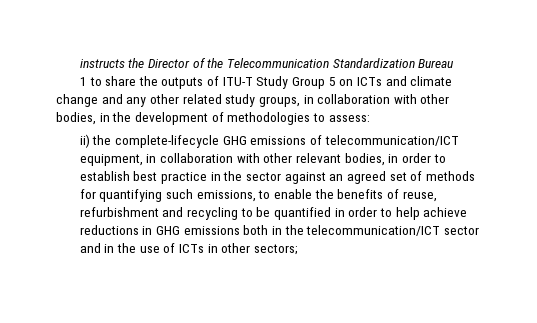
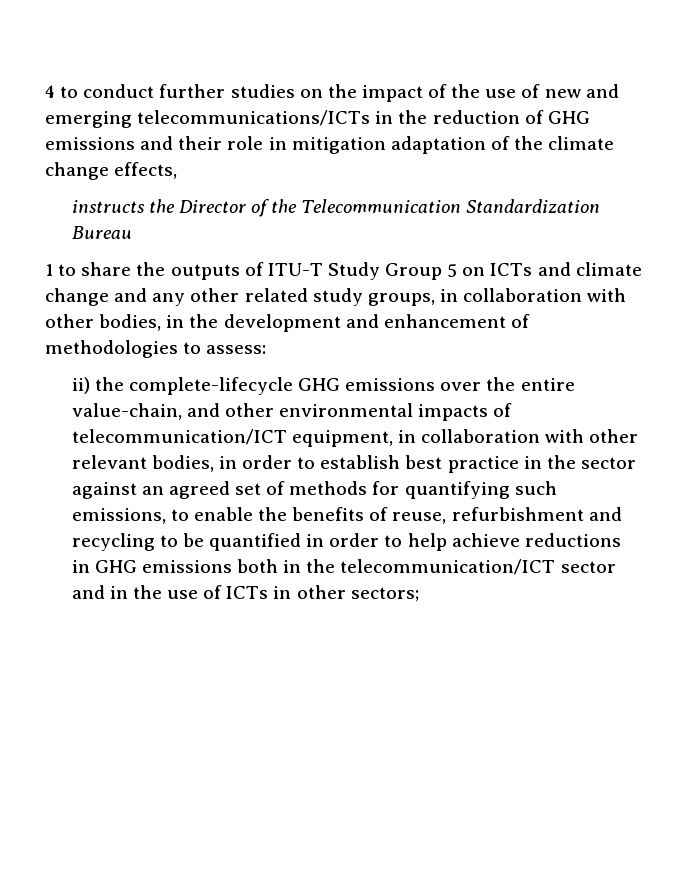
(79, 63) none -> [45,84,619,102] [45,110,590,128] [45,136,615,154] [45,162,178,180] 4 to conduct further studies on the impact of the use of new and emerging telecommunications/ICTs in the reduction of GHG emissions and their role in mitigation adaptation of the climate change effects, //
(208, 118) none -> [345,314,506,328] and enhancement
(307, 140) none -> [440,377,575,391] [71,403,489,421] over the entire value-chain, and other environmental impacts

